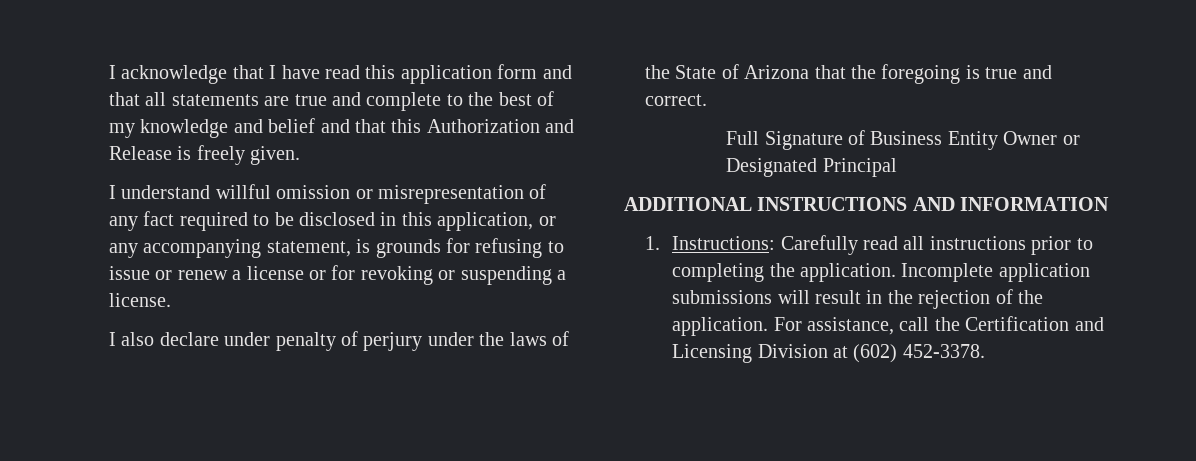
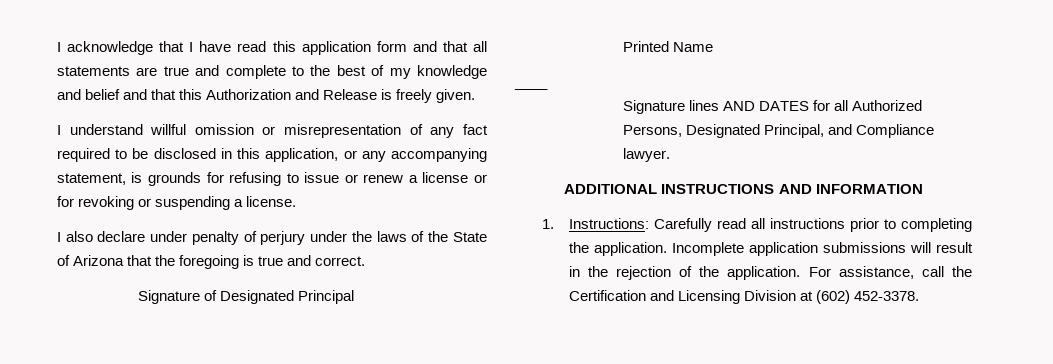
[726,131,760,145] Full -> (366, 261) none
[870,131,1080,150] [726,158,897,177] Business Entity Owner or Designated Principal -> [219,290,354,304] [622,41,713,52] [514,87,548,90] [622,100,922,114] [622,124,934,138] [622,148,670,162] Designated Principal // Printed Name // ____ // Signature lines AND DATES for all Authorized Persons, Designated Principal, and Compliance lawyer.

